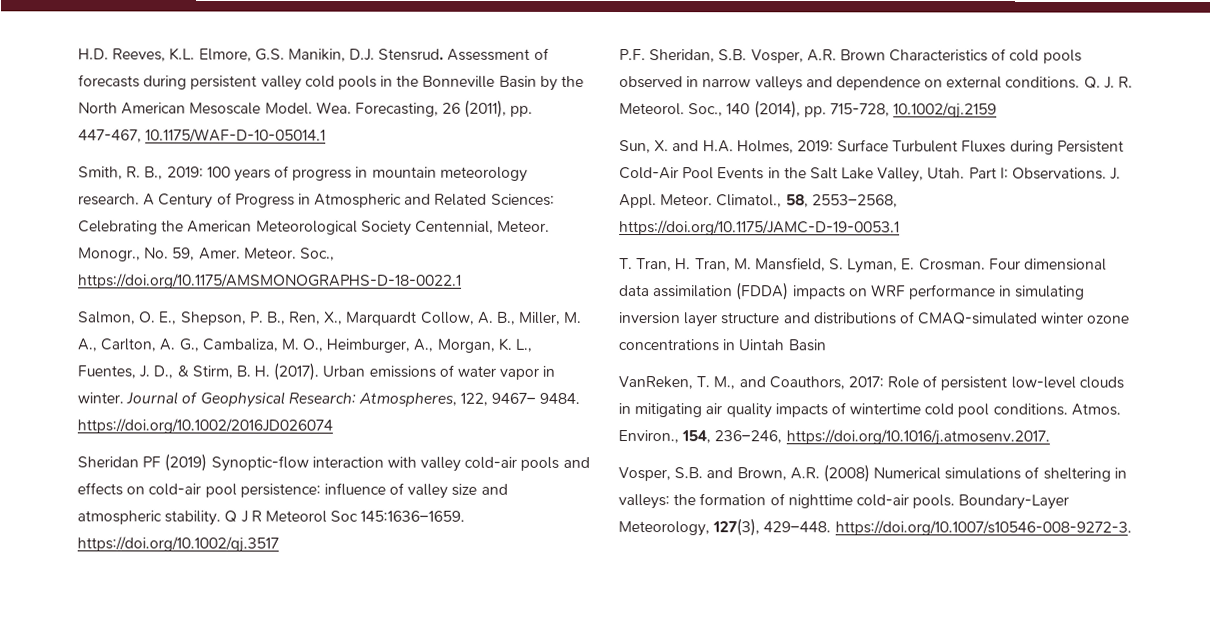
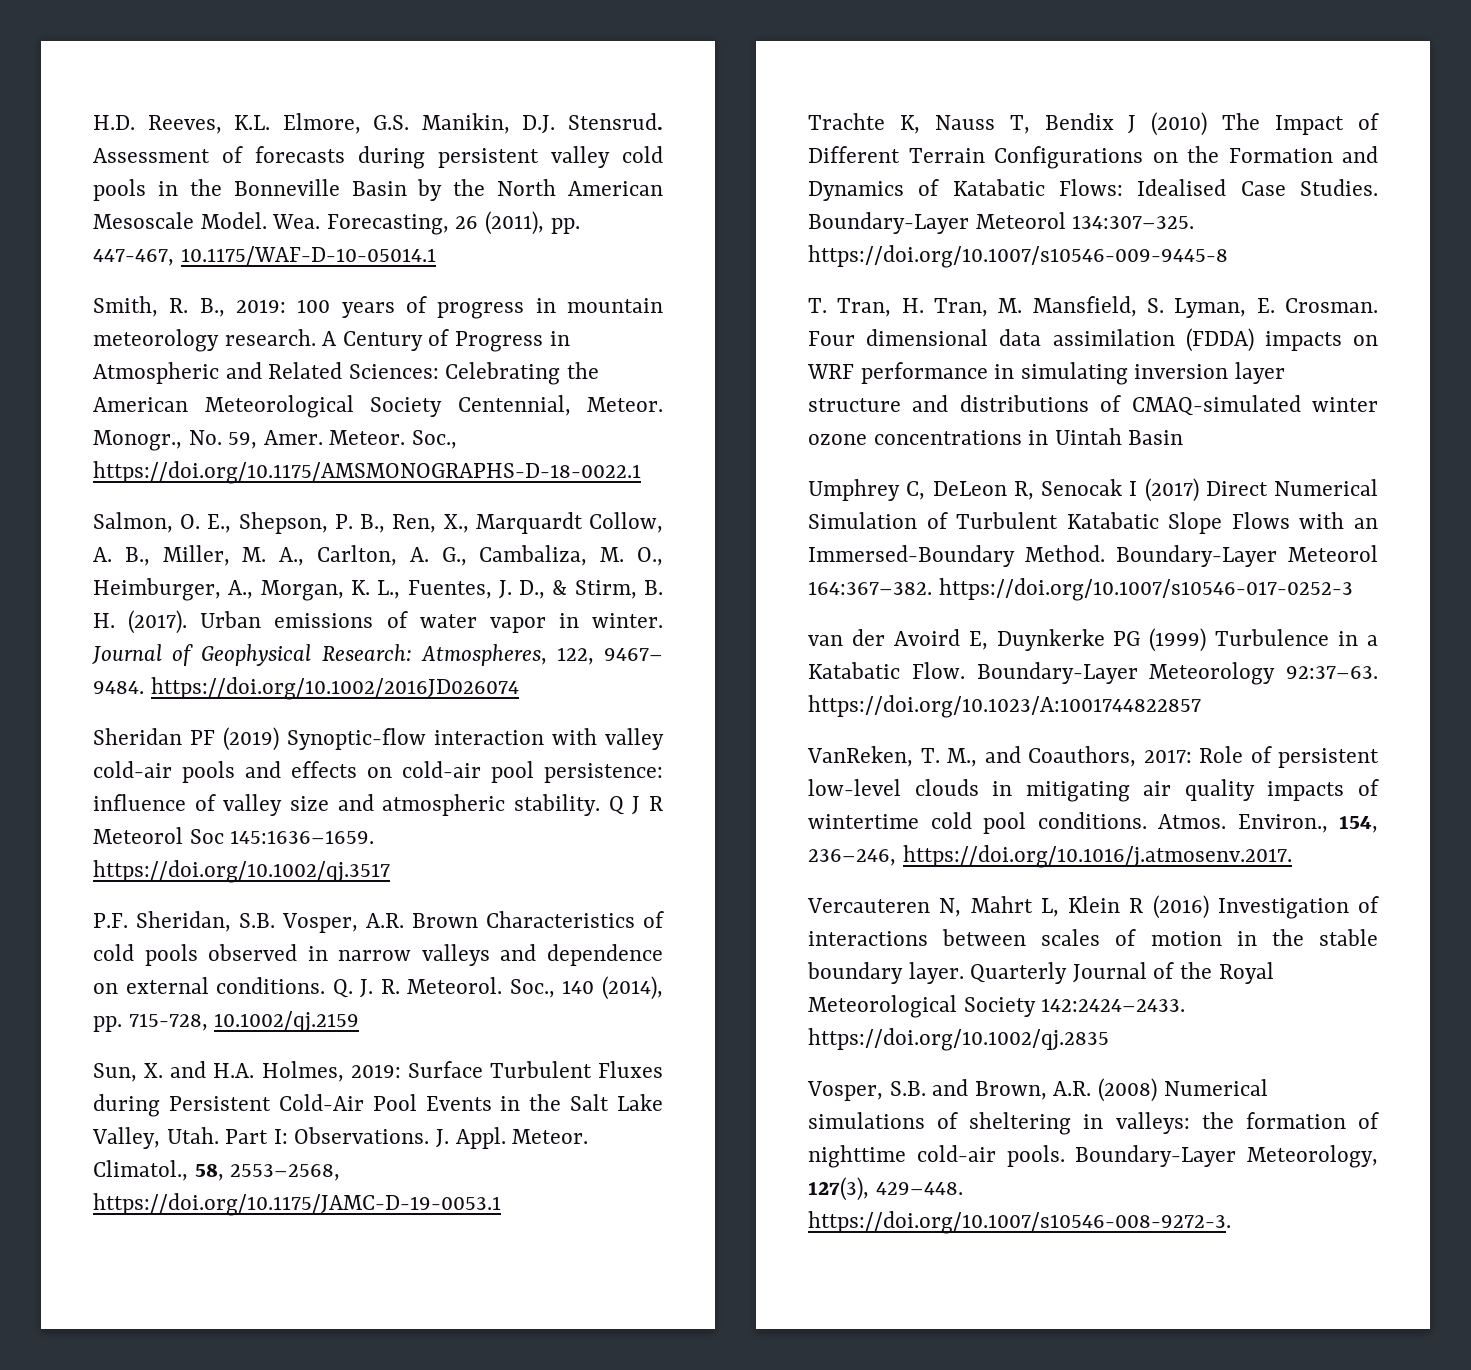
(900, 228) none -> [808,112,1379,136] [808,146,1378,169] [808,179,1378,201] [808,212,1195,234] [808,245,1228,268] // Trachte K, Nauss T, Bendix J (2010) The Impact of Different Terrain Configurations on the Formation and Dynamics of Katabatic Flows: Idealised Case Studies. Boundary-Layer Meteorol 134:307–325. https://doi.org/10.1007/s10546-009-9445-8
(826, 345) none -> [808,478,1378,502] [808,512,1378,534] [808,545,1378,567] [808,578,1353,601] [808,628,1378,652] [808,662,1378,685] [808,695,1201,718] // Umphrey C, DeLeon R, Senocak I (2017) Direct Numerical Simulation of Turbulent Katabatic Slope Flows with an Immersed-Boundary Method. Boundary-Layer Meteorol 164:367–382. https://doi.org/10.1007/s10546-017-0252-3 // van der Avoird E, Duynkerke PG (1999) Turbulence in a Katabatic Flow. Boundary-Layer Meteorology 92:37–63. https://doi.org/10.1023/A:1001744822857
(1050, 437) none -> [807,895,1379,919] [808,929,1378,946] [807,962,1274,984] [808,995,1186,1018] [808,1028,1109,1051] // Vercauteren N, Mahrt L, Klein R (2016) Investigation of interactions between scales of motion in the stable boundary layer. Quarterly Journal of the Royal Meteorological Society 142:2424–2433. https://doi.org/10.1002/qj.2835

